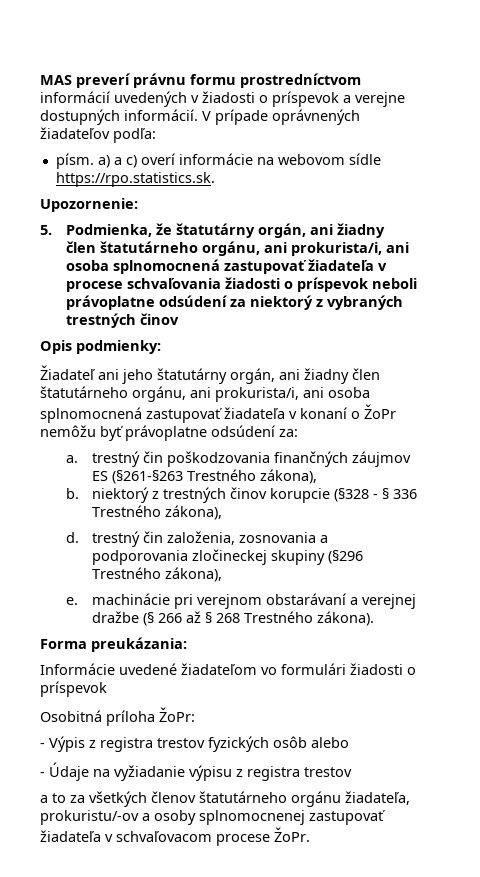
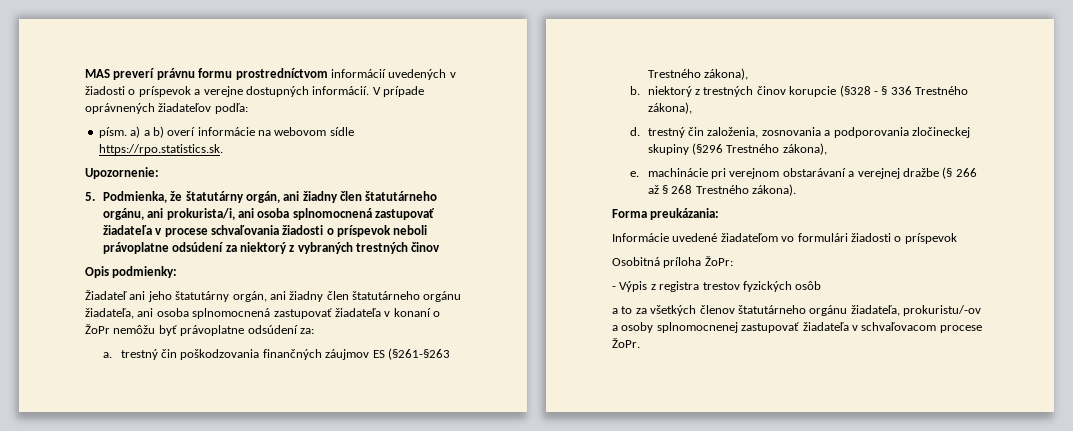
[125,155,137,168] c) -> [152,126,164,138] b)
[132,386,299,402] orgánu, ani prokurista/i, -> [423,291,462,302] [85,308,134,319] orgánu žiadateľa,
[311,737,349,748] [40,762,352,781] alebo // - Údaje na vyžiadanie výpisu z registra trestov -> (822, 285) none

